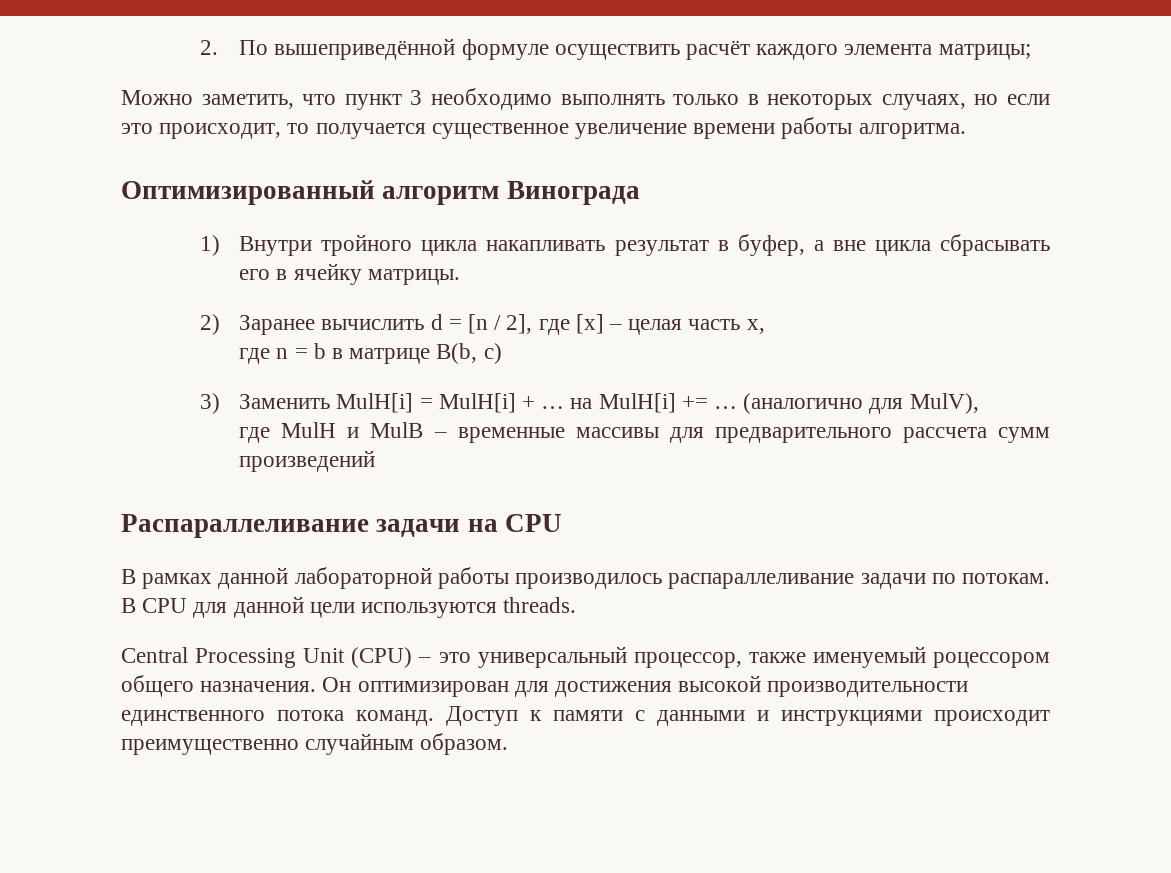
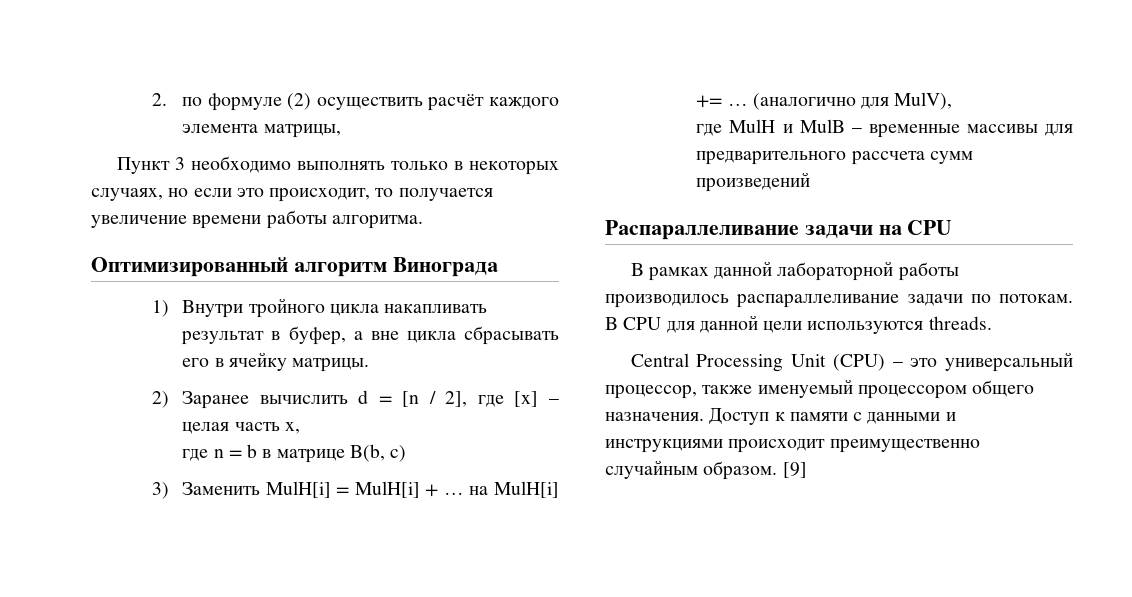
[239,38,549,60] По вышеприведённой формуле -> [182,93,312,111] по формуле (2)
[938,44,1031,60] [121,90,402,110] матрицы; // Можно заметить, что пункт -> [263,124,341,138] [116,157,170,174] матрицы, // Пункт
[431,123,569,139] существенное -> (493, 194) none
[933,652,1050,668] роцессором -> [857,385,967,399] процессором
[322,675,969,697] [121,710,434,726] Он оптимизирован для достижения высокой производительности единственного потока команд. -> (704, 416) none
(509, 744) none -> [782,462,807,478] [9]

